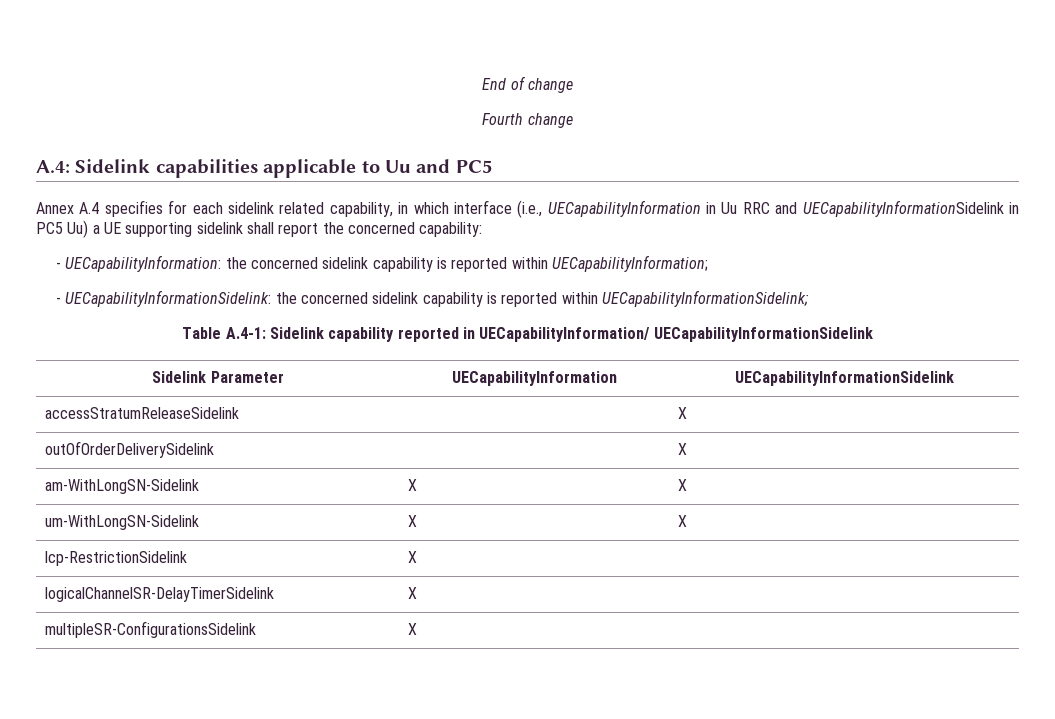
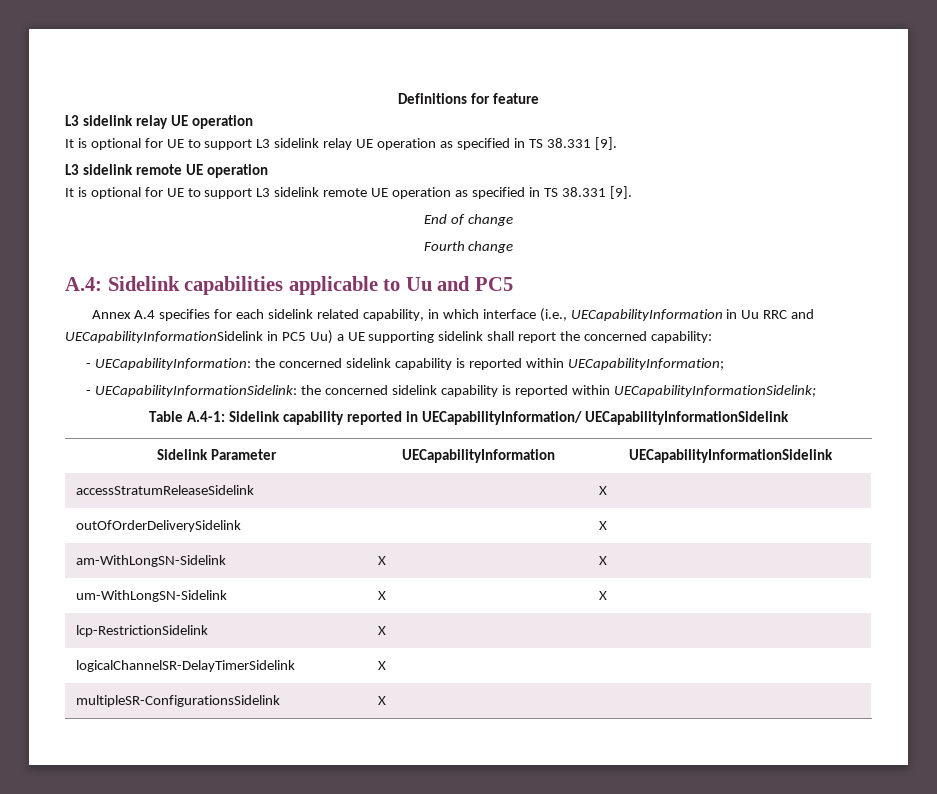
(482, 84) none -> [398,93,539,104] [65,115,253,129] [65,137,617,150] [65,164,268,178] [65,186,632,199] Definitions for feature // L3 sidelink relay UE operation // It is optional for UE to support L3 sidelink relay UE operation as specified in TS 38.331 [9]. // L3 sidelink remote UE operation // It is optional for UE to support L3 sidelink remote UE operation as specified in TS 38.331 [9]. //

